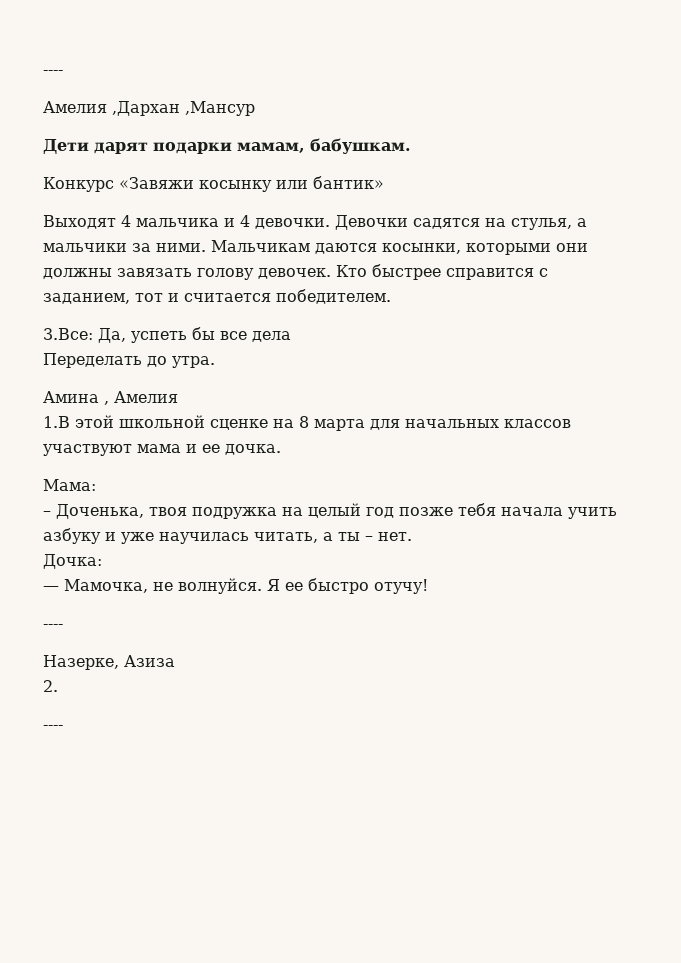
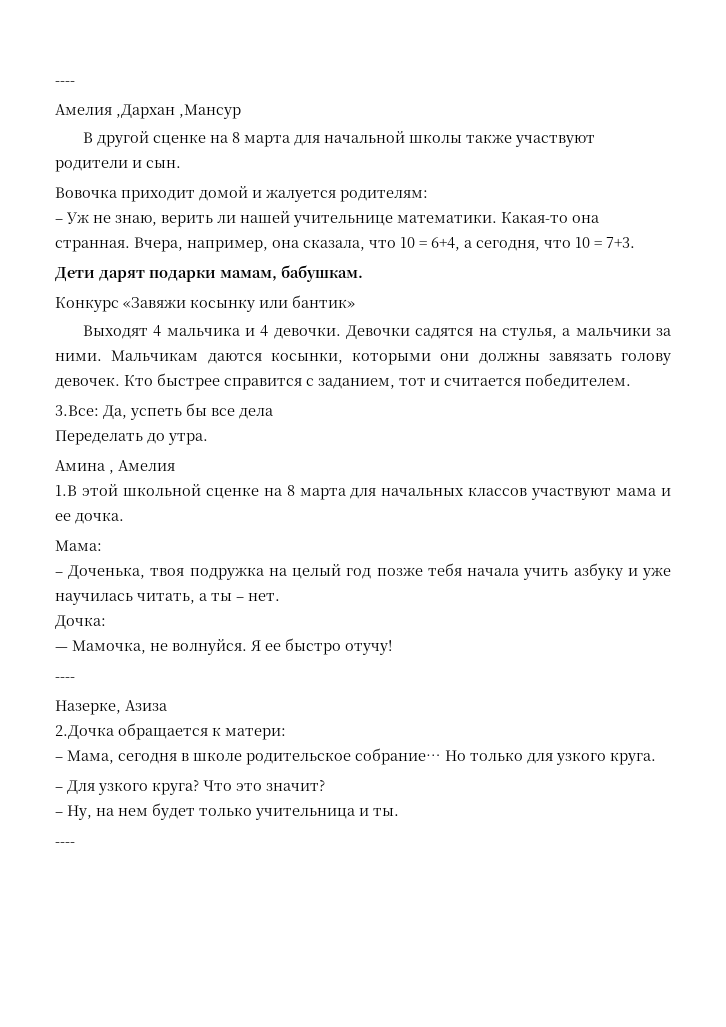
(255, 108) none -> [82,131,595,147] [55,160,181,172] [55,186,428,202] [55,211,599,227] [55,237,635,252] // В другой сценке на 8 марта для начальной школы также участвуют родители и сын. // Вовочка приходит домой и жалуется родителям: // – Уж не знаю, верить ли нашей учительнице математики. Какая-то она странная. Вчера, например, она сказала, что 10 = 6+4, а сегодня, что 10 = 7+3.
[43,680,58,692] 2. -> [55,723,286,740] [55,748,656,765] [55,779,325,795] [55,803,399,820] 2.Дочка обращается к матери: // – Мама, сегодня в школе родительское собрание… Но только для узкого круга. // – Для узкого круга? Что это значит? // – Ну, на нем будет только учительница и ты.

